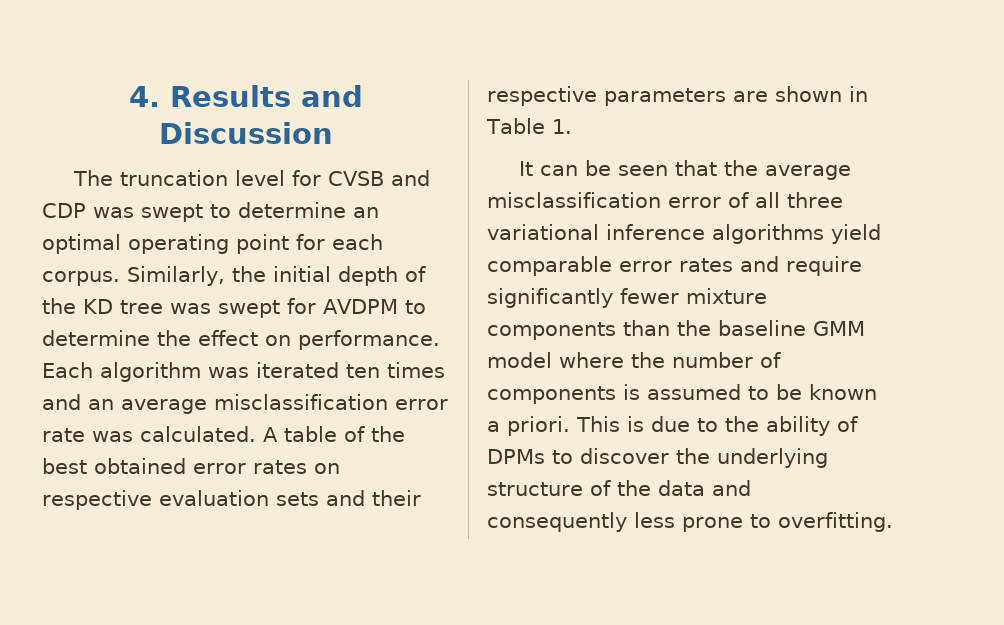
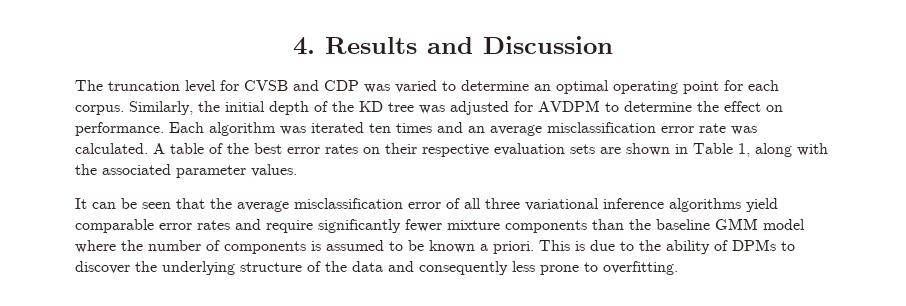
[141,204,203,222] swept -> [395,80,437,93] varied
[218,300,280,318] swept -> [450,101,509,115] adjusted
[94,458,186,474] obtained -> (282, 148) none
(340, 468) none -> [385,143,417,154] their
[326,490,421,506] [487,86,868,106] [486,118,572,134] and their respective parameters are shown in Table 1. -> [600,143,828,157] [75,164,297,178] are shown in Table 1, along with the associated parameter values.

